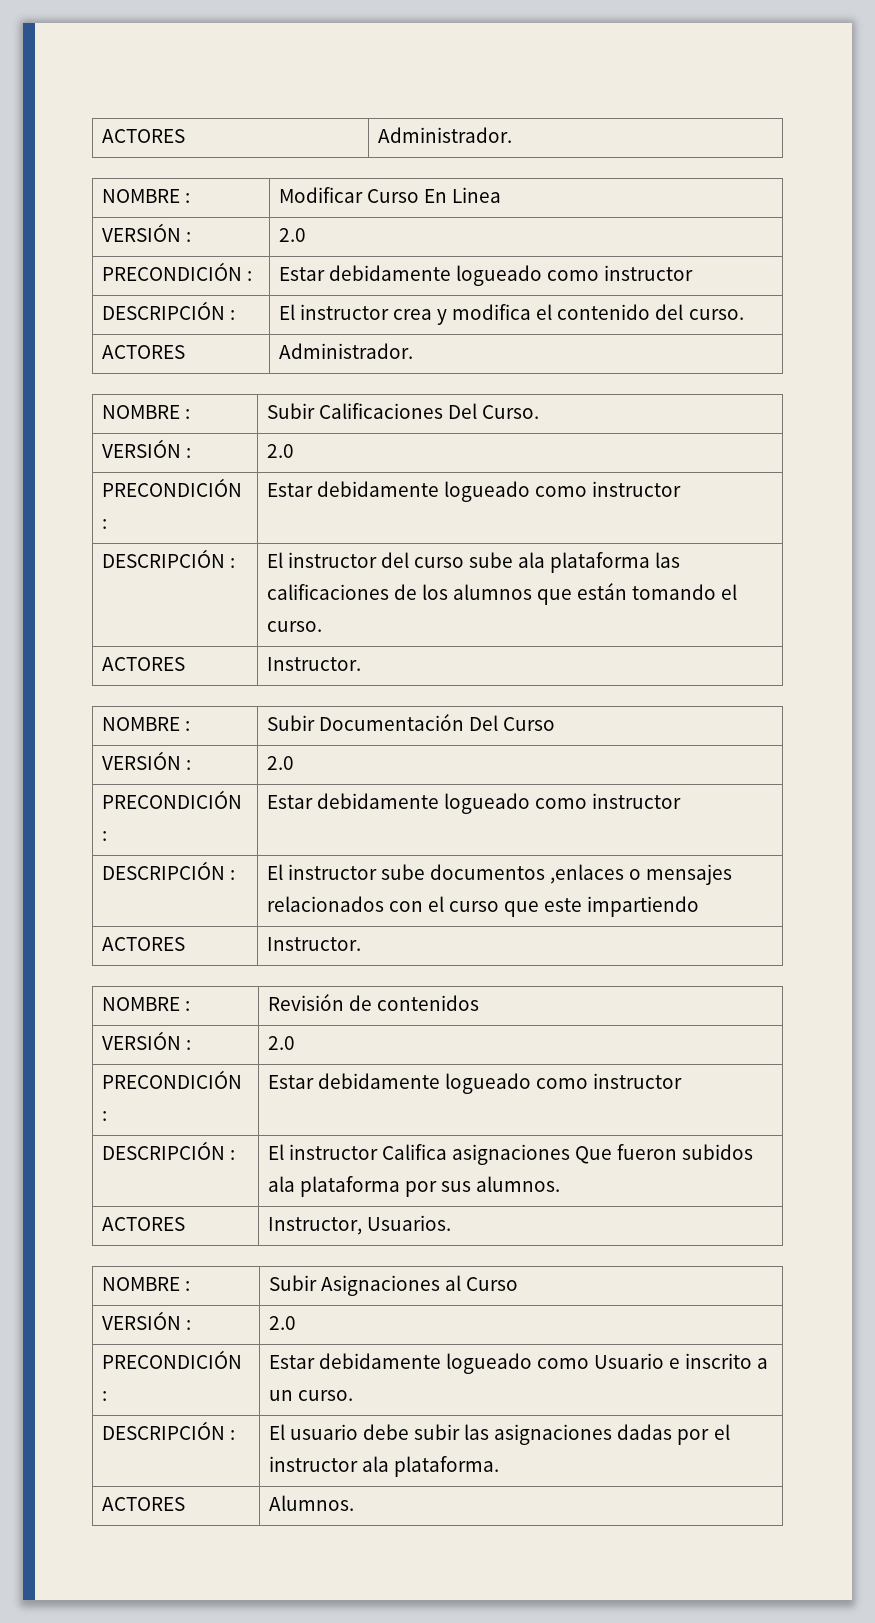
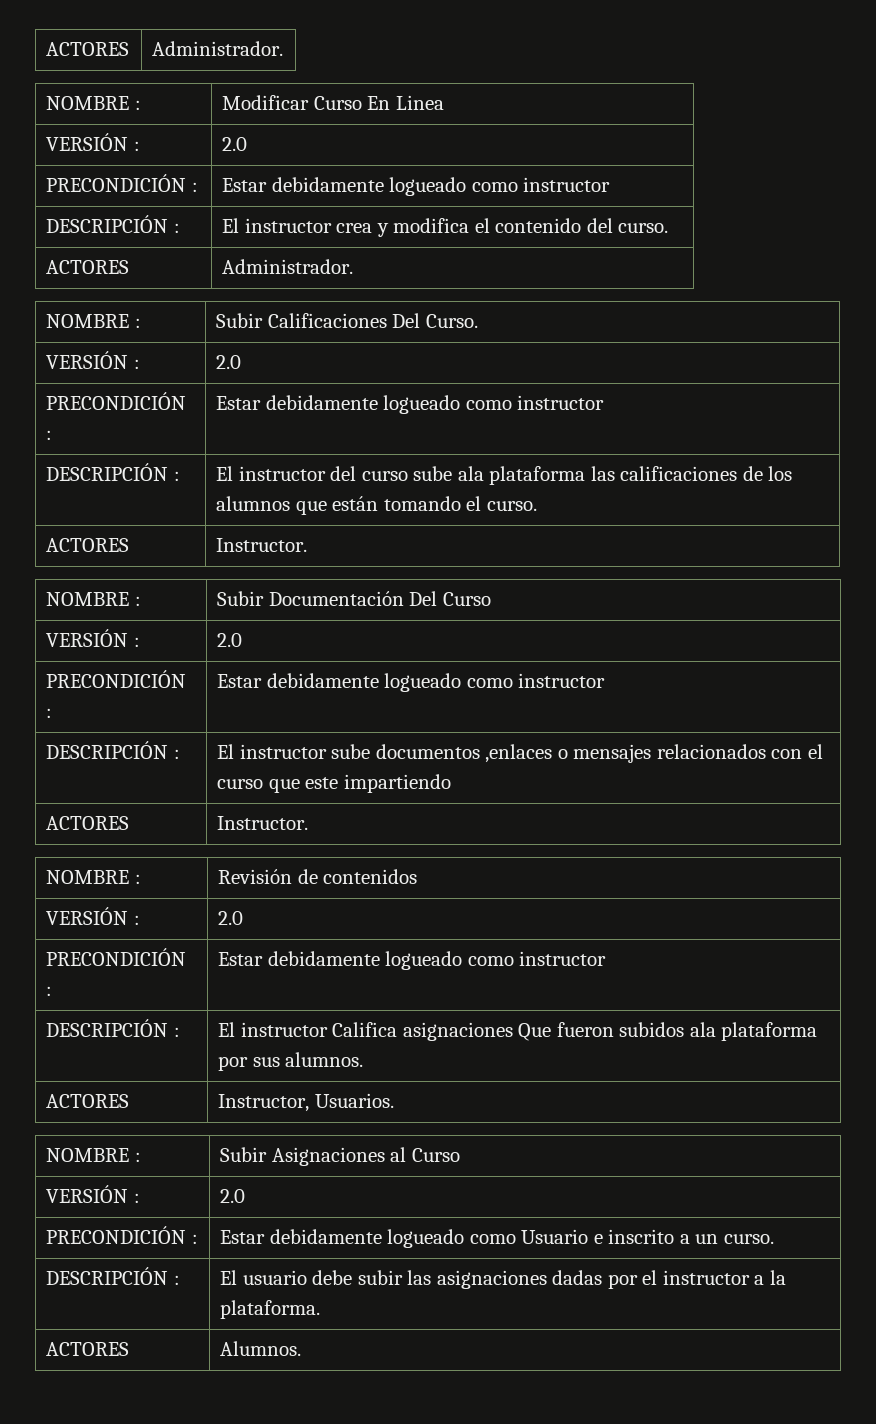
[361,1456,389,1472] ala -> [754,1270,786,1285] a la

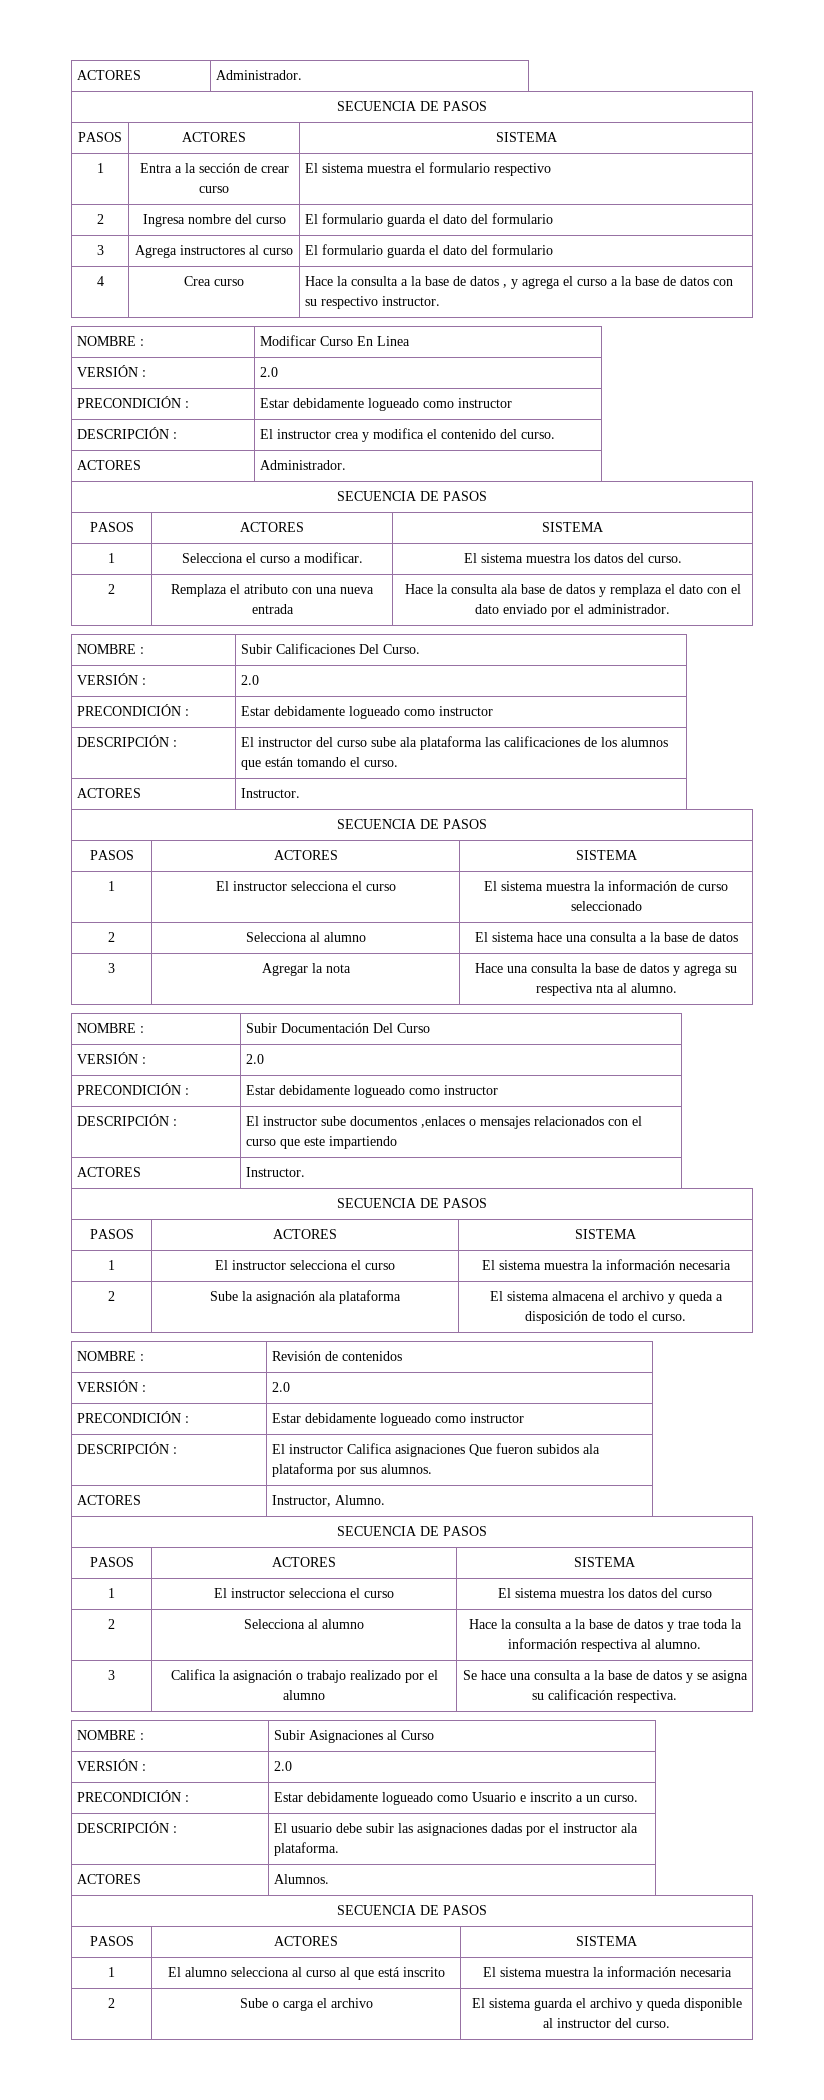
[46,42,130,56] [152,41,284,56] ACTORES | Administrador. -> [77,70,142,80] [216,70,303,80] [337,101,487,111] [78,132,122,142] [182,132,246,142] [495,132,558,142] [96,163,104,173] [139,163,289,173] [199,186,229,193] [305,162,552,176] [96,214,104,224] [142,214,286,227] [305,213,554,227] [96,245,104,255] [135,245,293,258] [305,244,554,258] [96,276,104,286] [184,276,244,286] [305,276,734,289] [305,296,441,309] ACTORES | Administrador. // SECUENCIA DE PASOS // PASOS | ACTORES | SISTEMA // 1 | Entra a la sección de crear curso | El sistema muestra el formulario respectivo // 2 | Ingresa nombre del curso | El formulario guarda el dato del formulario // 3 | Agrega instructores al curso | El formulario guarda el dato del formulario // 4 | Crea curso | Hace la consulta a la base de datos , y agrega el curso a la base de datos con su respectivo instructor.
(354, 266) none -> [337,491,487,501] [89,522,134,532] [240,522,304,532] [542,522,604,532] [108,553,115,563] [181,552,363,563] [463,553,682,563] [108,584,115,594] [171,584,374,597] [251,604,294,614] [404,584,741,597] [475,604,670,617] // SECUENCIA DE PASOS // PASOS | ACTORES | SISTEMA // 1 | Selecciona el curso a modificar. | El sistema muestra los datos del curso. // 2 | Remplaza el atributo con una nueva entrada | Hace la consulta ala base de datos y remplaza el dato con el dato enviado por el administrador.
(308, 545) none -> [337,819,487,829] [89,850,134,860] [273,850,338,860] [575,850,638,860] [108,881,115,891] [215,881,396,891] [484,880,728,891] [570,901,642,911] [108,932,115,942] [245,932,366,942] [474,932,738,942] [108,963,115,973] [261,963,351,976] [475,963,737,976] [535,983,677,996] // SECUENCIA DE PASOS // PASOS | ACTORES | SISTEMA // 1 | El instructor selecciona el curso | El sistema muestra la información de curso seleccionado // 2 | Selecciona al alumno | El sistema hace una consulta a la base de datos // 3 | Agregar la nota | Hace una consulta la base de datos y agrega su respectiva nta al alumno.
(309, 823) none -> [337,1198,487,1208] [89,1229,134,1239] [273,1229,337,1239] [575,1229,637,1239] [108,1260,115,1270] [215,1260,395,1270] [481,1259,731,1270] [108,1291,115,1301] [210,1290,401,1304] [489,1291,723,1304] [525,1311,686,1324] // SECUENCIA DE PASOS // PASOS | ACTORES | SISTEMA // 1 | El instructor selecciona el curso | El sistema muestra la información necesaria // 2 | Sube la asignación ala plataforma | El sistema almacena el archivo y queda a disposición de todo el curso.
[314,1093,394,1108] Usuarios. -> [335,1495,386,1505] [337,1526,487,1536] [89,1557,134,1567] [272,1557,336,1567] [574,1557,636,1567] [108,1588,115,1598] [214,1588,394,1598] [497,1588,712,1598] [108,1619,115,1629] [244,1619,364,1629] [468,1619,742,1632] [508,1638,701,1652] [108,1670,115,1680] [170,1669,438,1683] [283,1690,325,1700] [462,1670,748,1683] [532,1689,677,1703] Alumno. // SECUENCIA DE PASOS // PASOS | ACTORES | SISTEMA // 1 | El instructor selecciona el curso | El sistema muestra los datos del curso // 2 | Selecciona al alumno | Hace la consulta a la base de datos y trae toda la información respectiva al alumno. // 3 | Califica la asignación o trabajo realizado por el alumno | Se hace una consulta a la base de datos y se asigna su calificación respectiva.
[754,1270,786,1285] a la -> [621,1823,639,1833] ala
(302, 1348) none -> [337,1905,487,1915] [89,1936,134,1946] [274,1936,338,1946] [576,1936,638,1946] [108,1967,115,1977] [167,1967,445,1980] [482,1966,732,1977] [108,1998,115,2008] [239,1998,373,2011] [471,1998,742,2011] [543,2018,670,2028] // SECUENCIA DE PASOS // PASOS | ACTORES | SISTEMA // 1 | El alumno selecciona al curso al que está inscrito | El sistema muestra la información necesaria // 2 | Sube o carga el archivo | El sistema guarda el archivo y queda disponible al instructor del curso.

